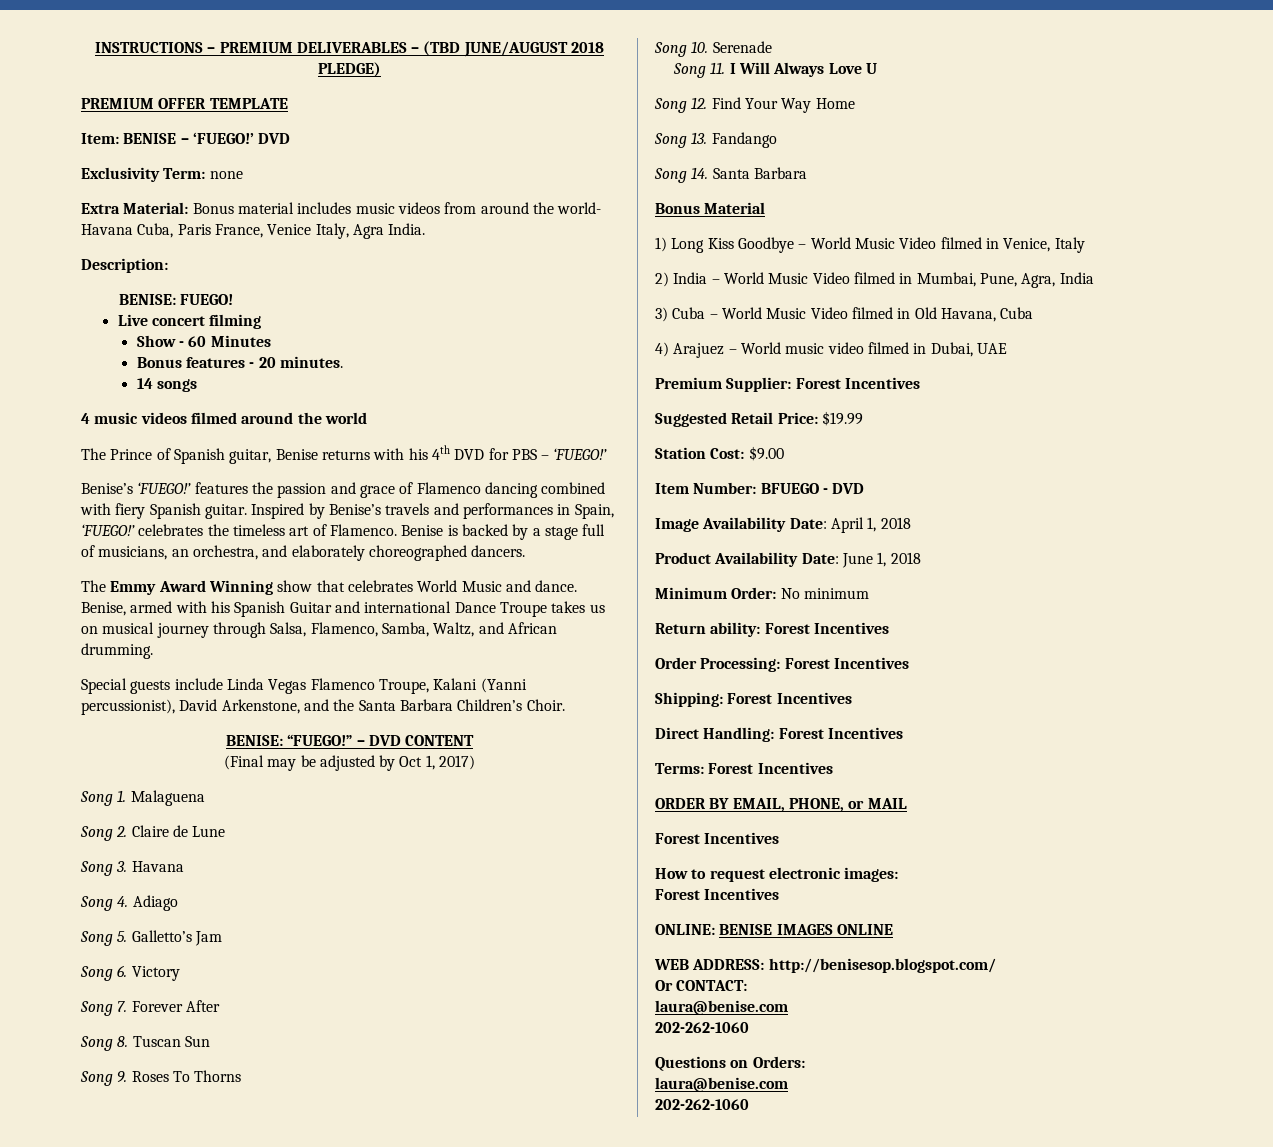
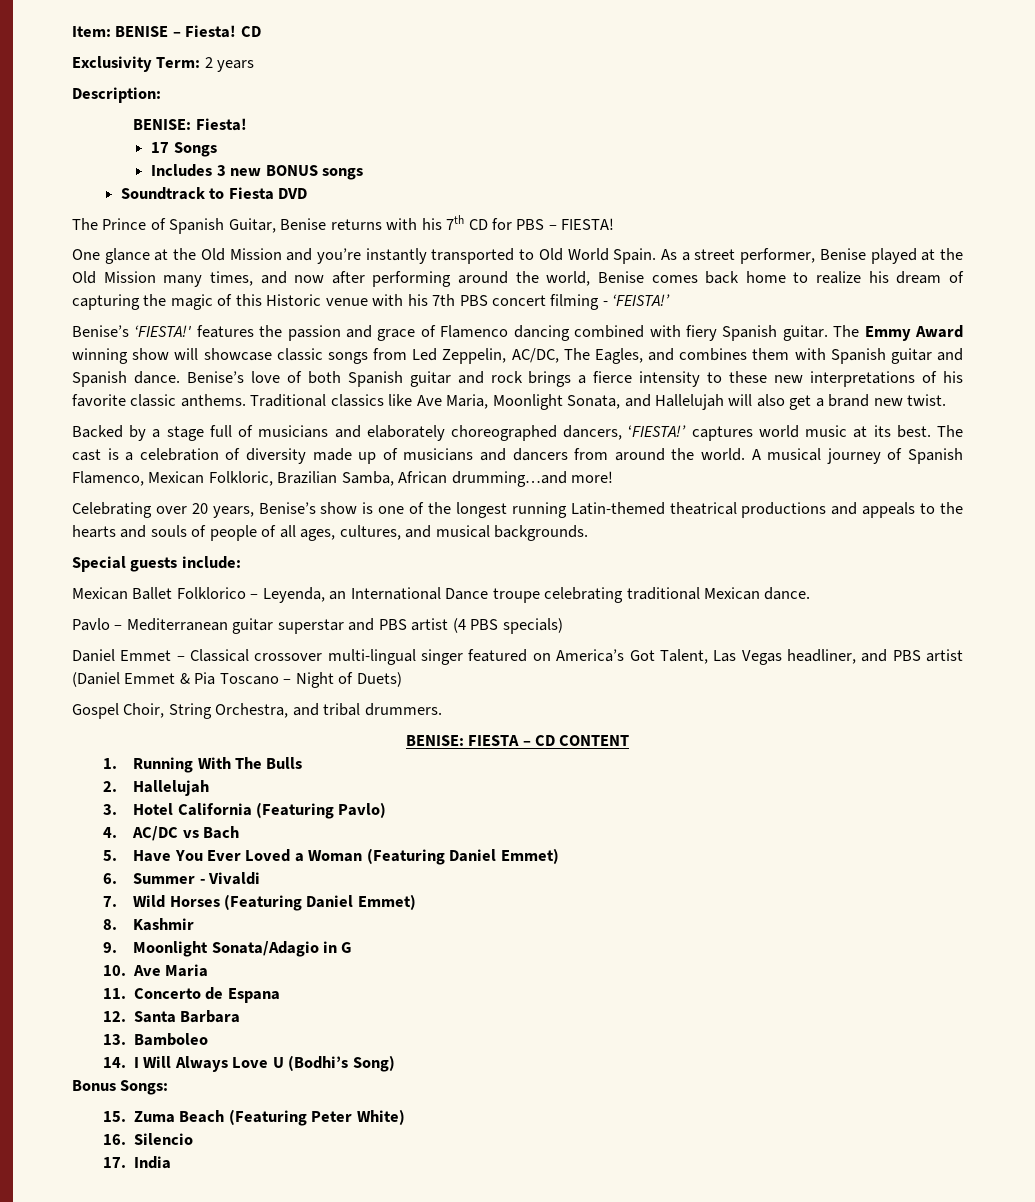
[94,41,605,57] [318,62,381,77] [81,98,288,109] INSTRUCTIONS – PREMIUM DELIVERABLES – (TBD JUNE/AUGUST 2018 PLEDGE) // PREMIUM OFFER TEMPLATE // -> (72, 31) none
[192,132,291,144] ‘FUEGO!’ DVD -> [185,25,261,38] Fiesta! CD
[209,171,243,179] [81,202,602,214] [81,223,426,239] [81,258,168,273] [119,294,234,305] [117,314,262,329] [136,335,271,347] [136,356,344,368] [136,378,198,392] [81,412,367,424] none // Extra Material: Bonus material includes music videos from around the world- Havana Cuba, Paris France, Venice Italy, Agra India. // Description: // BENISE: FUEGO! // Live concert filming // Show - 60 Minutes // Bonus features - 20 minutes. // 14 songs // 4 music videos filmed around the world -> [204,57,255,72] [72,87,161,103] [133,118,247,131] [151,142,217,157] [151,164,364,180] [120,187,308,200] 2 years // Description: // BENISE: Fiesta! // 17 Songs // Includes 3 new BONUS songs // Soundtrack to Fiesta DVD
[229,449,272,464] guitar, -> [228,218,276,233] Guitar,
[431,445,485,460] 4th DVD -> [446,215,488,230] 7th CD
[553,448,608,460] [81,482,192,494] ‘FUEGO!’ // Benise’s ‘FUEGO!’ -> [561,218,615,230] [72,248,963,264] [72,271,965,287] [72,294,671,310] [72,325,192,337] FIESTA! // One glance at the Old Mission and you’re instantly transported to Old World Spain. As a street performer, Benise played at the Old Mission many times, and now after performing around the world, Benise comes back home to realize his dream of capturing the magic of this Historic venue with his 7th PBS concert filming - ‘FEISTA!’ // Benise’s ‘FIESTA!'
[251,503,614,519] [81,524,508,536] Inspired by Benise’s travels and performances in Spain, ‘FUEGO!’ celebrates the timeless art of Flamenco. Benise is backed -> [833,325,963,341] [72,348,963,364] [72,371,963,387] [72,394,947,410] [72,425,123,438] The Emmy Award winning show will showcase classic songs from Led Zeppelin, AC/DC, The Eagles, and combines them with Spanish guitar and Spanish dance. Benise’s love of both Spanish guitar and rock brings a fierce intensity to these new interpretations of his favorite classic anthems. Traditional classics like Ave Maria, Moonlight Sonata, and Hallelujah will also get a brand new twist. // Backed
[98,545,526,561] [81,580,578,595] [81,601,605,617] [81,622,557,638] [81,643,153,659] [81,678,527,694] [81,699,565,715] [225,734,475,746] [223,755,476,771] [80,790,205,806] [80,825,226,841] [80,861,184,876] [80,895,178,911] [80,930,222,946] [80,965,180,981] [80,1000,220,1016] [80,1036,210,1051] [80,1070,242,1086] [654,41,772,57] [673,62,726,78] musicians, an orchestra, and elaborately choreographed dancers. // The Emmy Award Winning show that celebrates World Music and dance. Benise, armed with his Spanish Guitar and international Dance Troupe takes us on musical journey through Salsa, Flamenco, Samba, Waltz, and African drumming. // Special guests include Linda Vegas Flamenco Troupe, Kalani (Yanni percussionist), David Arkenstone, and the Santa Barbara Children’s Choir. // BENISE: “FUEGO!” – DVD CONTENT // (Final may be adjusted by Oct 1, 2017) // Song 1. Malaguena // Song 2. Claire de Lune // Song 3. Havana // Song 4. Adiago // Song 5. Galletto’s Jam // Song 6. Victory // Song 7. Forever After // Song 8. Tuscan Sun // Song 9. Roses To Thorns // Song 10. Serenade // Song 11. -> [258,425,963,441] [72,448,964,464] [72,471,614,487] [72,502,964,518] [72,525,589,541] [72,556,241,572] [72,587,811,603] [72,618,563,634] [72,649,964,665] [72,672,402,688] [72,703,442,719] [405,735,630,746] [102,757,303,773] [102,780,210,796] [102,802,387,819] [102,826,240,841] [102,848,559,865] [102,872,261,885] [102,894,416,911] [102,918,195,931] [102,941,353,957] [102,964,209,977] [102,987,280,1003] [102,1010,241,1023] [102,1033,208,1046] [102,1057,126,1068] musicians and elaborately choreographed dancers, ‘FIESTA!’ captures world music at its best. The cast is a celebration of diversity made up of musicians and dancers from around the world. A musical journey of Spanish Flamenco, Mexican Folkloric, Brazilian Samba, African drumming…and more! // Celebrating over 20 years, Benise’s show is one of the longest running Latin-themed theatrical productions and appeals to the hearts and souls of people of all ages, cultures, and musical backgrounds. // Special guests include: // Mexican Ballet Folklorico – Leyenda, an International Dance troupe celebrating traditional Mexican dance. // Pavlo – Mediterranean guitar superstar and PBS artist (4 PBS specials) // Daniel Emmet – Classical crossover multi-lingual singer featured on America’s Got Talent, Las Vegas headliner, and PBS artist (Daniel Emmet & Pia Toscano – Night of Duets) // Gospel Choir, String Orchestra, and tribal drummers. // BENISE: FIESTA – CD CONTENT // 1. Running With The Bulls // 2. Hallelujah // 3. Hotel California (Featuring Pavlo) // 4. AC/DC vs Bach // 5. Have You Ever Loved a Woman (Featuring Daniel Emmet) // 6. Summer - Vivaldi // 7. Wild Horses (Featuring Daniel Emmet) // 8. Kashmir // 9. Moonlight Sonata/Adagio in G // 10. Ave Maria // 11. Concerto de Espana // 12. Santa Barbara // 13. Bamboleo // 14.
[654,97,855,113] [654,132,777,148] [654,167,807,183] [655,202,766,214] [655,237,1085,253] [655,272,1094,288] [655,307,1034,322] [655,342,1007,358] [655,377,920,392] [655,411,863,427] [655,446,784,461] [655,482,865,494] [655,517,911,533] [655,552,921,568] [655,587,869,599] [655,622,889,637] [655,657,909,672] [655,692,852,707] [655,727,903,742] [655,762,833,774] [655,798,907,812] [655,832,780,844] [655,867,899,882] [655,888,780,900] [655,924,893,935] [654,958,996,973] [655,980,748,991] [655,1000,788,1015] [655,1022,749,1033] [655,1056,805,1071] [655,1077,788,1092] [655,1099,749,1110] // Song 12. Find Your Way Home // Song 13. Fandango // Song 14. Santa Barbara // Bonus Material // 1) Long Kiss Goodbye – World Music Video filmed in Venice, Italy // 2) India – World Music Video filmed in Mumbai, Pune, Agra, India // 3) Cuba – World Music Video filmed in Old Havana, Cuba // 4) Arajuez – World music video filmed in Dubai, UAE // Premium Supplier: Forest Incentives // Suggested Retail Price: $19.99 // Station Cost: $9.00 // Item Number: BFUEGO - DVD // Image Availability Date: April 1, 2018 // Product Availability Date: June 1, 2018 // Minimum Order: No minimum // Return ability: Forest Incentives // Order Processing: Forest Incentives // Shipping: Forest Incentives // Direct Handling: Forest Incentives // Terms: Forest Incentives // ORDER BY EMAIL, PHONE, or MAIL // Forest Incentives // How to request electronic images: // Forest Incentives // ONLINE: BENISE IMAGES ONLINE // WEB ADDRESS: http://benisesop.blogspot.com/ // Or CONTACT: // laura@benise.com // 202-262-1060 // Questions on Orders: // laura@benise.com // 202-262-1060 -> [288,1055,395,1072] [72,1080,169,1095] [102,1109,405,1126] [102,1133,193,1145] [102,1156,171,1169] (Bodhi’s Song) // Bonus Songs: // 15. Zuma Beach (Featuring Peter White) // 16. Silencio // 17. India

